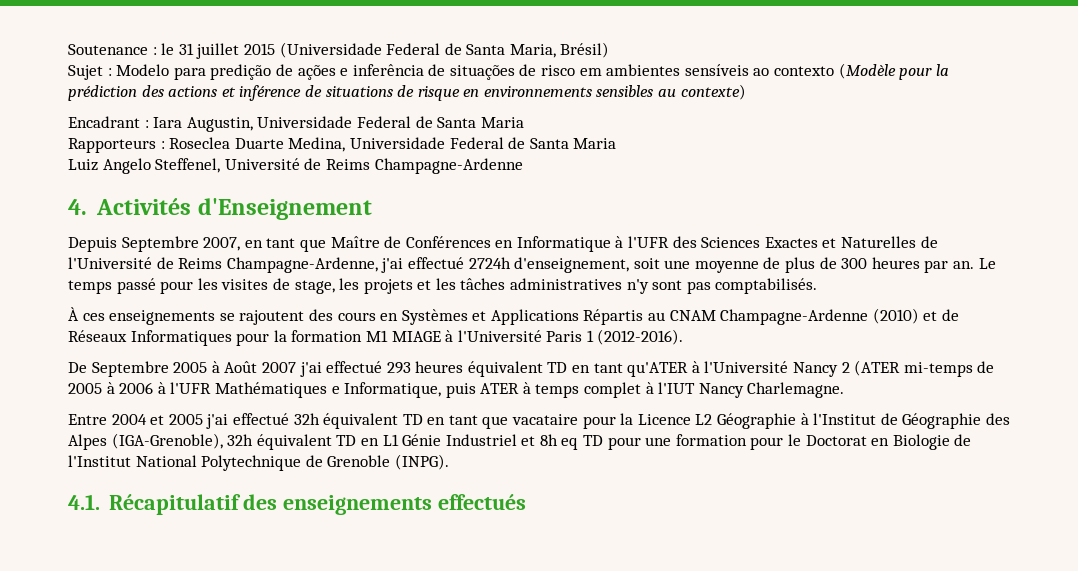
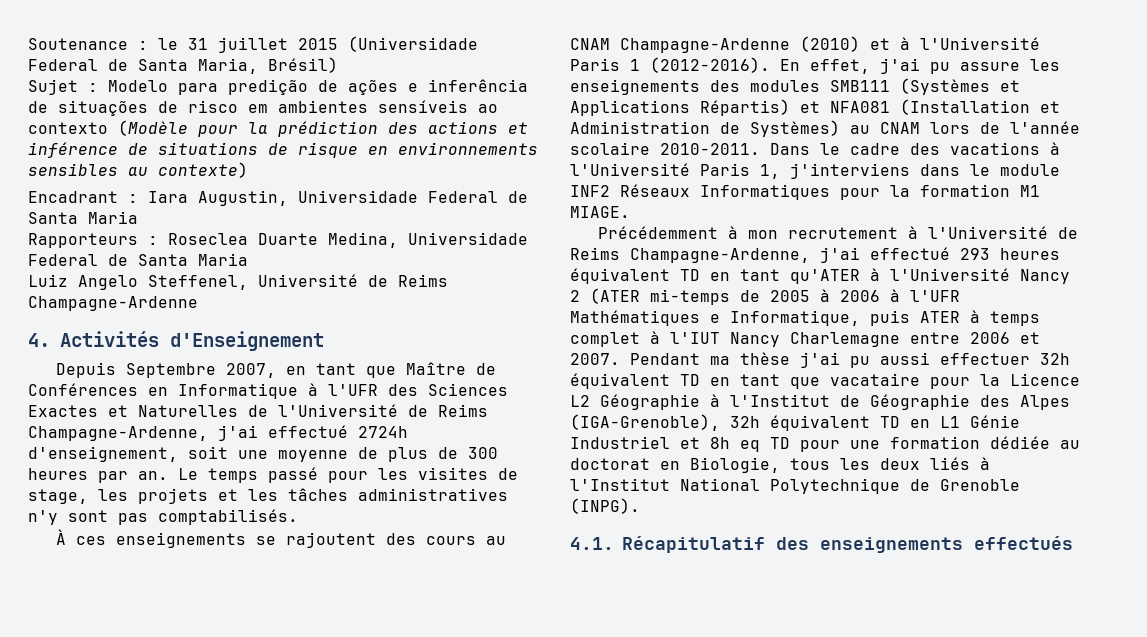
[380,309,644,325] en Systèmes et Applications Répartis -> (476, 540) none
[942,309,960,321] de -> [900,37,1040,50] [570,57,1060,74] [570,78,1020,95] [570,99,1060,116] [570,120,1080,137] [570,142,1060,155] [570,163,1060,179] [570,185,610,197] à l'Université Paris 1 (2012-2016). En effet, j'ai pu assure les enseignements des modules SMB111 (Systèmes et Applications Répartis) et NFA081 (Installation et Administration de Systèmes) au CNAM lors de l'année scolaire 2010-2011. Dans le cadre des vacations à l'Université Paris 1, j'interviens dans le module INF2
[391,329,684,345] [68,361,296,377] MIAGE à l'Université Paris 1 (2012-2016). // De Septembre 2005 à Août 2007 -> [570,206,630,218] [597,226,1078,239] [570,247,810,263] MIAGE. // Précédemment à mon recrutement à l'Université de Reims Champagne-Ardenne,
[747,382,845,398] [68,413,289,429] Charlemagne. // Entre 2004 et 2005 j'ai effectué -> [790,332,1040,347] [570,352,1030,368] Charlemagne entre 2006 et 2007. Pendant ma thèse j'ai pu aussi effectuer
[750,434,972,450] pour le Doctorat en Biologie de -> [990,436,1080,449] [570,457,990,473] dédiée au doctorat en Biologie, tous les deux liés à

